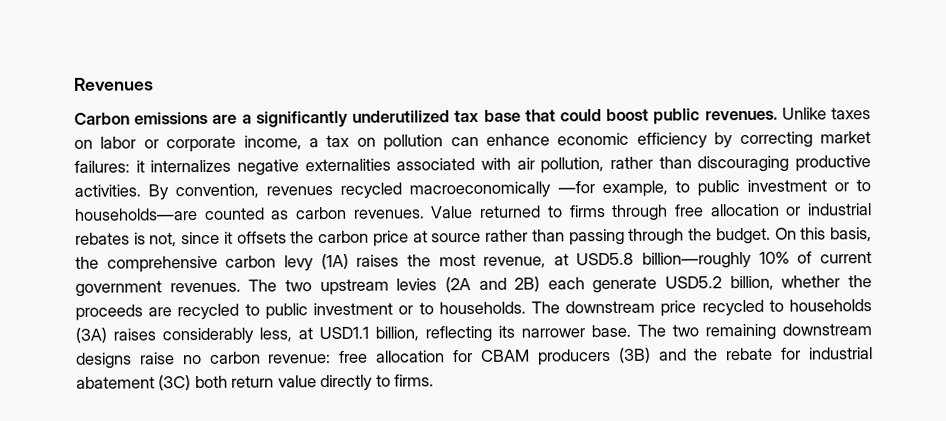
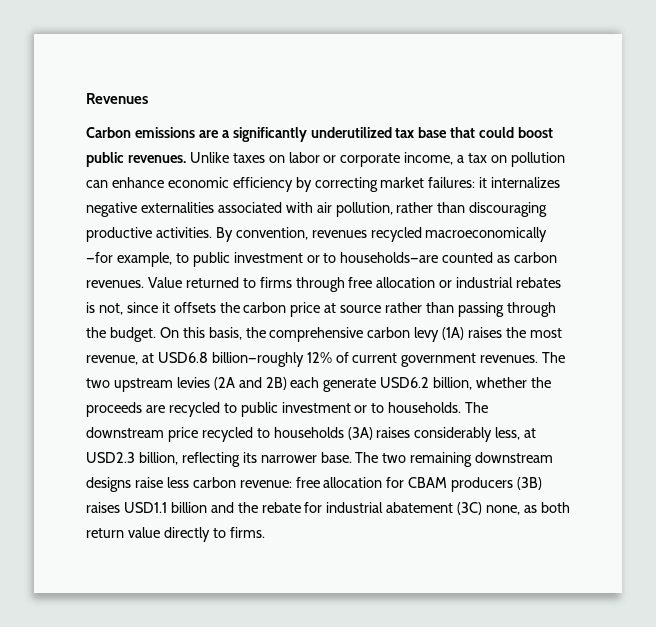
[576,251,790,269] USD5.8 billion—roughly 10% -> [157,352,332,367] USD6.8 billion—roughly 12%
[665,276,723,289] USD5.2 -> [380,377,430,388] USD6.2
[319,326,369,340] USD1.1 -> [86,452,135,463] USD2.3
[182,354,202,365] no -> [166,477,189,488] less
(651, 355) none -> [86,502,207,513] raises USD1.1 billion
(192, 383) none -> [486,505,538,515] none, as

